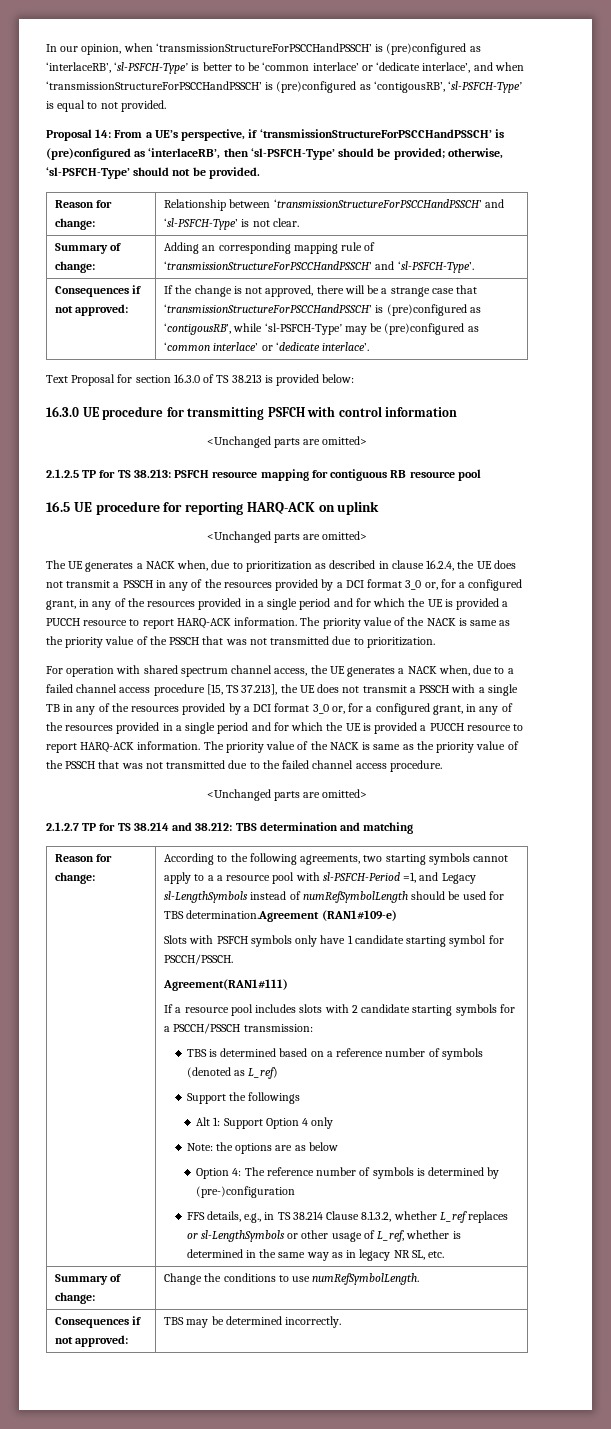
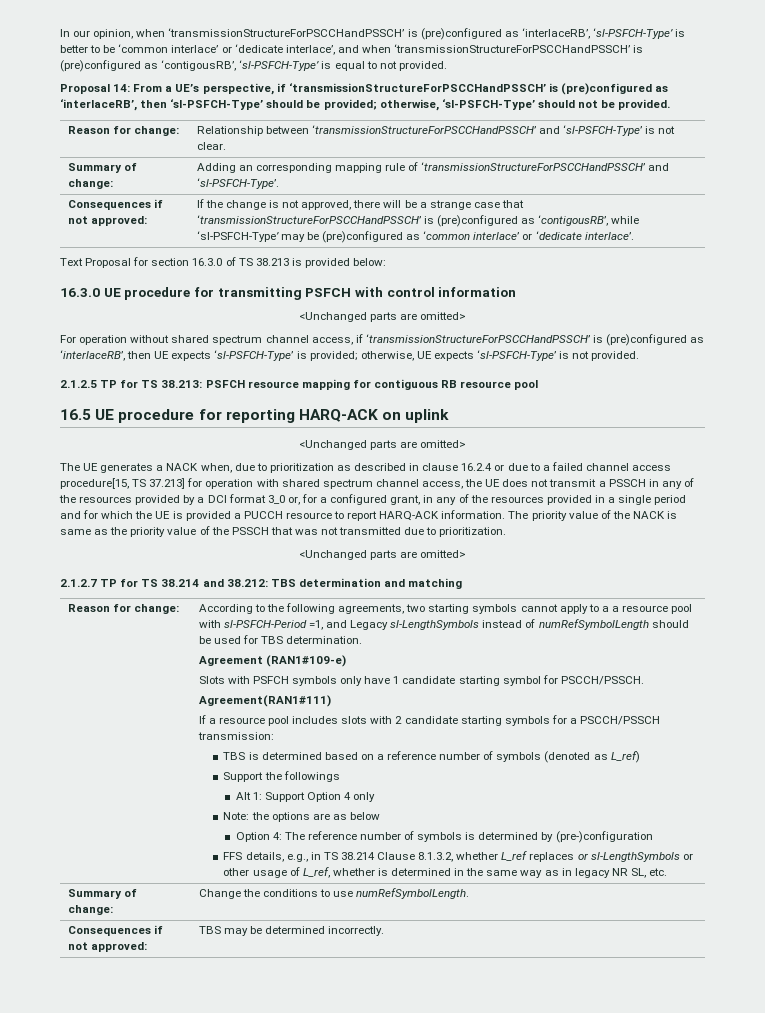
(368, 440) none -> [60,334,705,346] [60,350,640,361] // For operation without shared spectrum channel access, if ‘transmissionStructureForPSCCHandPSSCH’ is (pre)configured as ‘interlaceRB’, then UE expects ‘sl-PSFCH-Type’ is provided; otherwise, UE expects ‘sl-PSFCH-Type’ is not provided.
[426,560,455,571] 16.2.4, -> [461,462,672,471] [60,478,463,489] 16.2.4 or due to a failed channel access procedure[15, TS 37.213] for operation with shared spectrum channel access,
[46,665,514,677] [46,684,518,696] [46,703,513,715] [46,722,524,734] [46,741,519,753] [46,760,442,772] // For operation with shared spectrum channel access, the UE generates a NACK when, due to a failed channel access procedure [15, TS 37.213], the UE does not transmit a PSSCH with a single TB in any of the resources provided by a DCI format 3_0 or, for a configured grant, in any of the resources provided in a single period and for which the UE is provided a PUCCH resource to report HARQ-ACK information. The priority value of the NACK is same as the priority value of the PSSCH that was not transmitted due to the failed channel access procedure. -> (507, 532) none
[186,910,320,922] determination.Agreement -> [286,636,363,644] [198,656,263,666] determination. // Agreement

